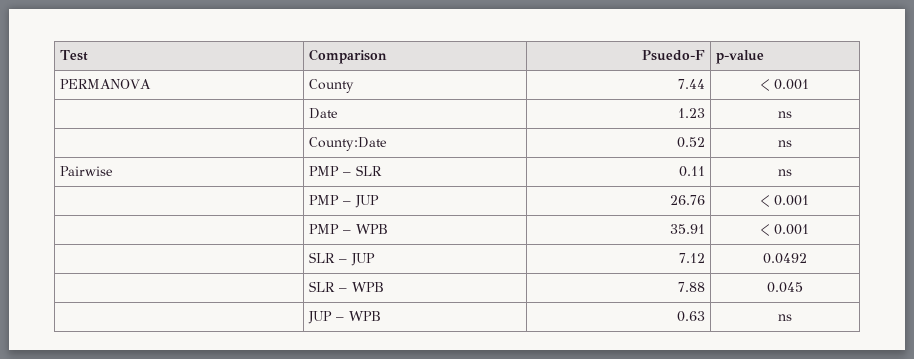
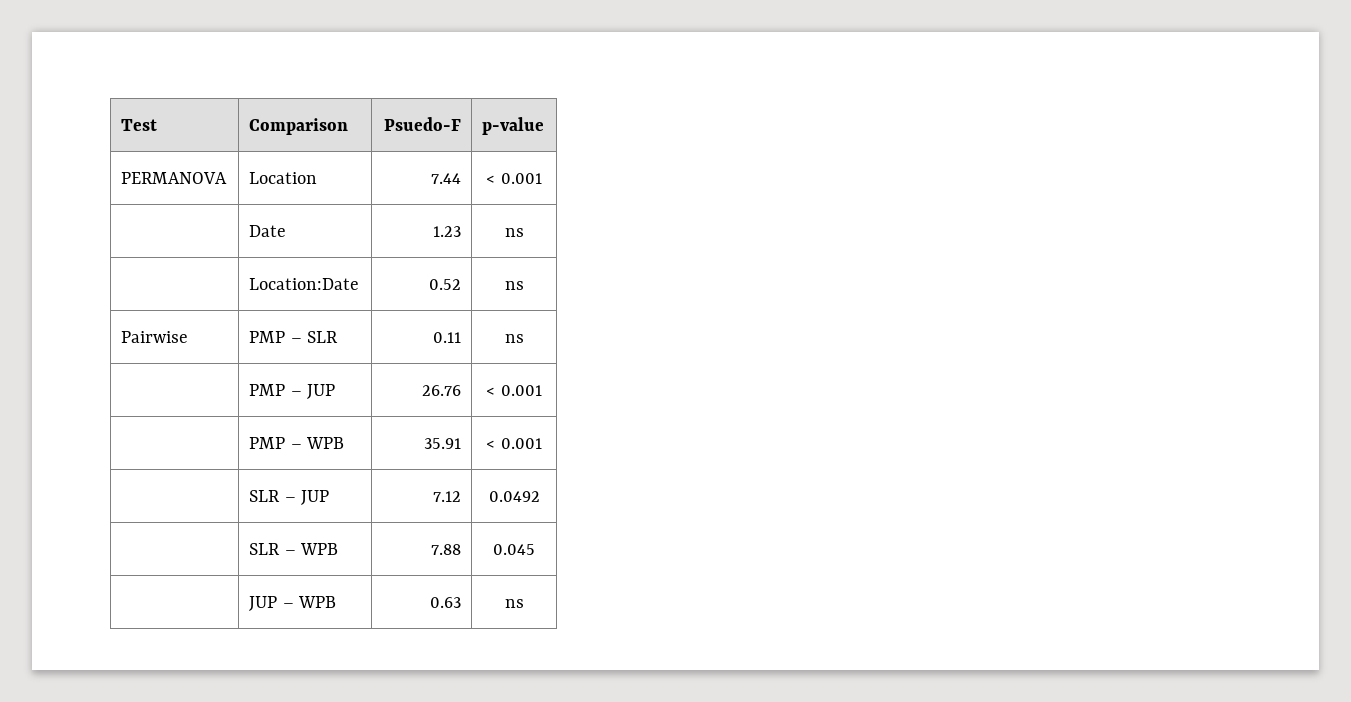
[309,79,355,93] County -> [249,172,318,184] Location
[309,137,388,151] County:Date -> [249,278,360,290] Location:Date

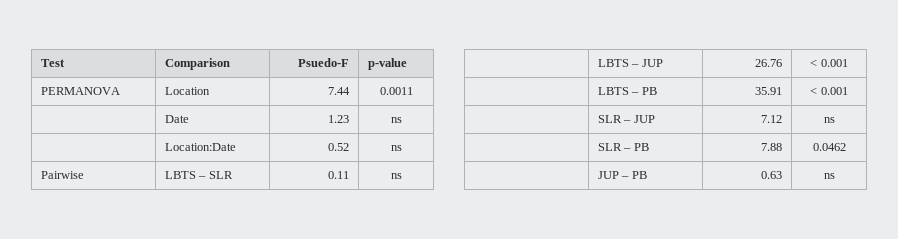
[486,173,542,184] < 0.001 -> [379,87,413,95] 0.0011
[249,331,286,343] PMP -> [164,171,196,179] LBTS
[249,384,286,396] PMP -> [597,59,629,67] LBTS
[249,437,344,449] PMP – WPB -> [597,87,657,95] LBTS – PB
[488,491,540,502] [249,543,338,555] 0.0492 // | SLR – WPB -> [823,117,835,123] [597,143,649,151] ns // | SLR – PB
[493,544,535,555] 0.045 -> [812,143,846,151] 0.0462
[297,596,336,608] WPB -> [631,171,647,179] PB

